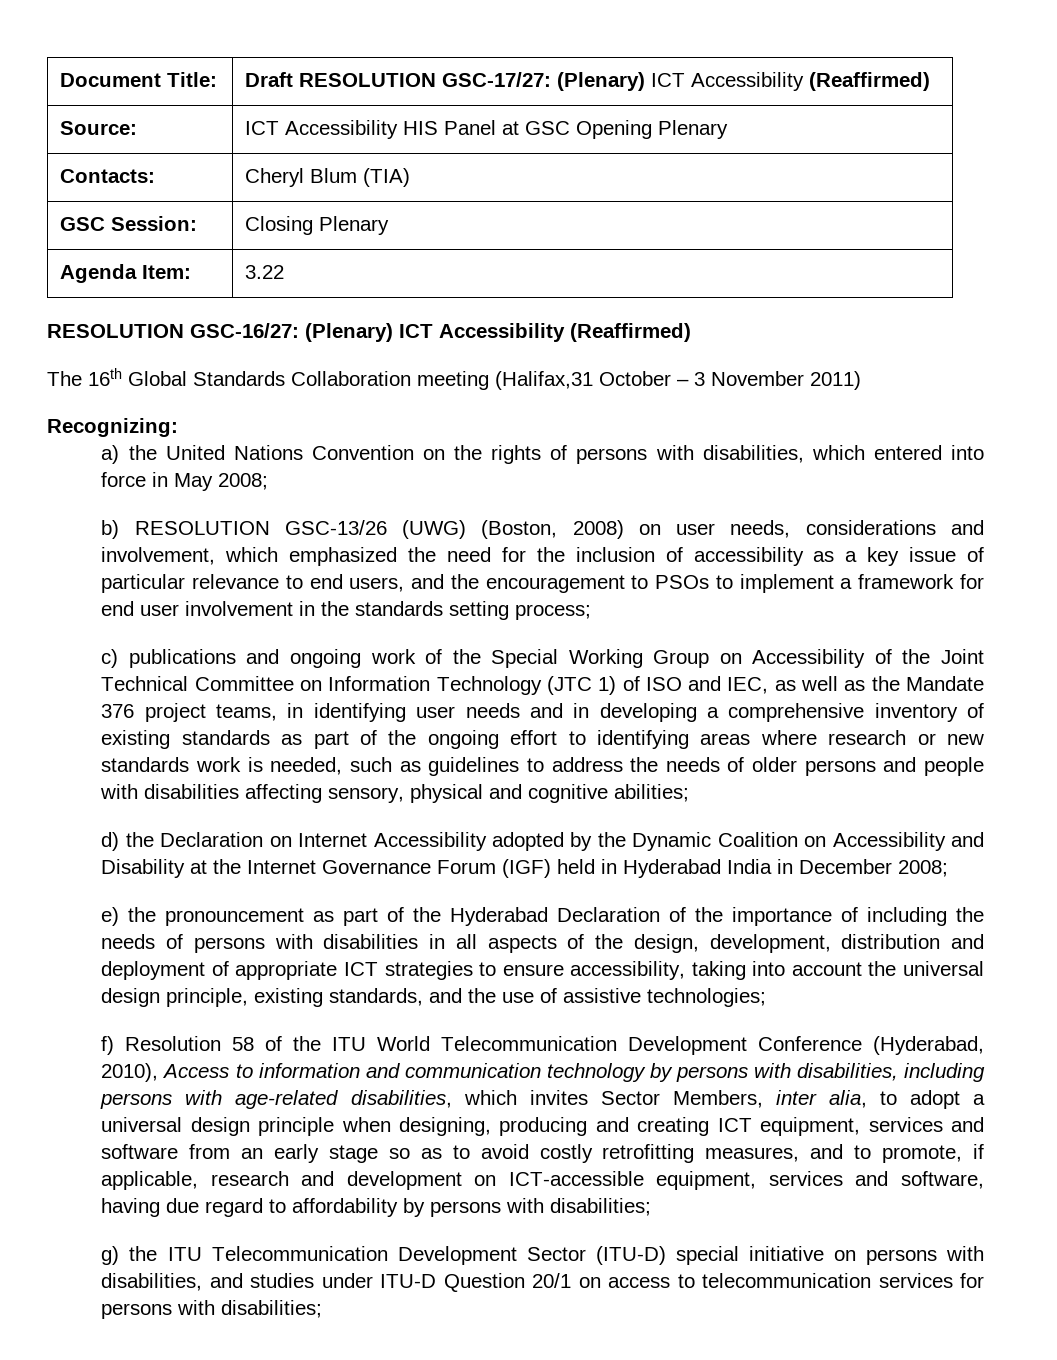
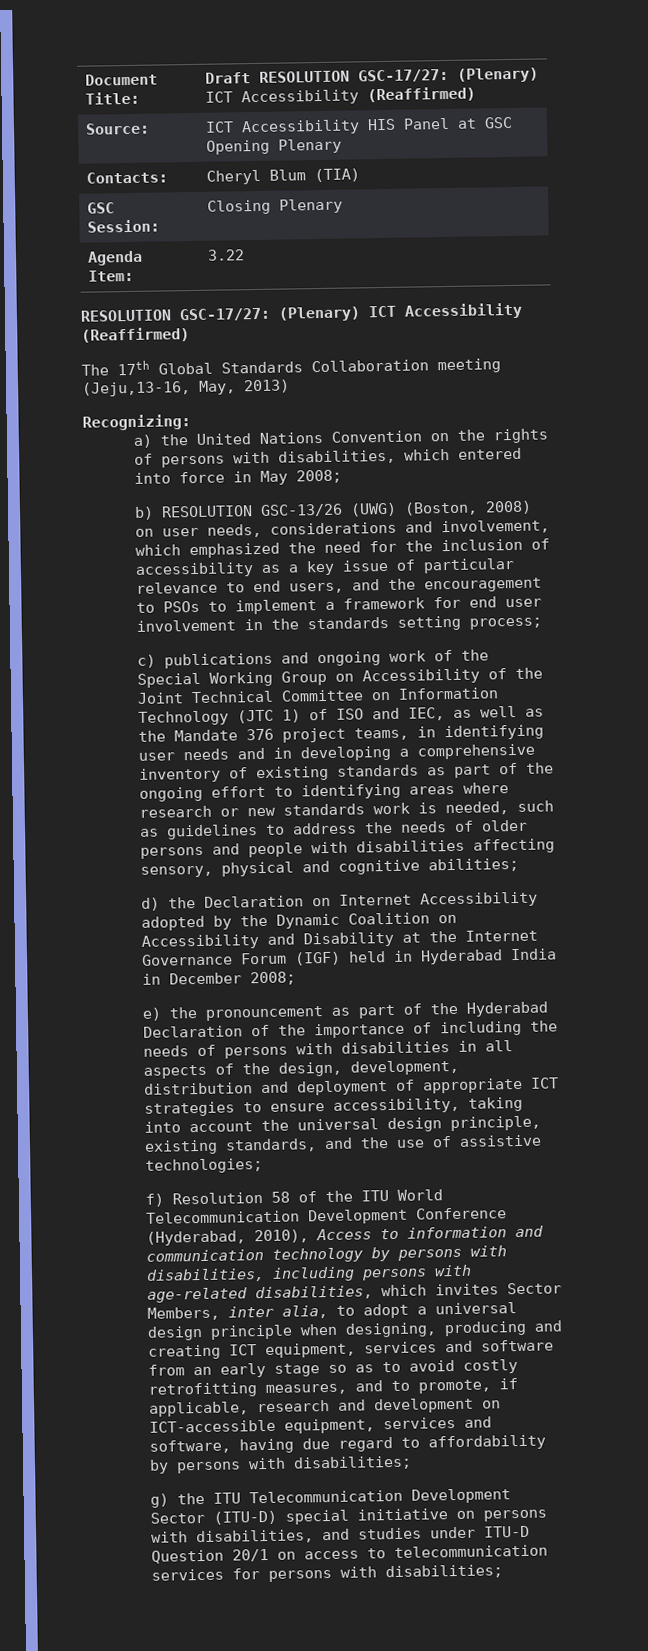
[190,323,299,338] GSC-16/27: -> [179,307,271,322] GSC-17/27:
[88,368,122,386] 16th -> [117,360,150,376] 17th
[495,371,861,390] (Halifax,31 October – 3 November 2011) -> [82,379,290,397] (Jeju,13-16, May, 2013)

